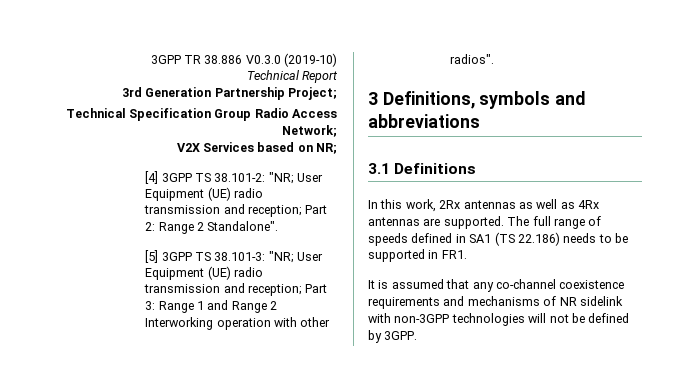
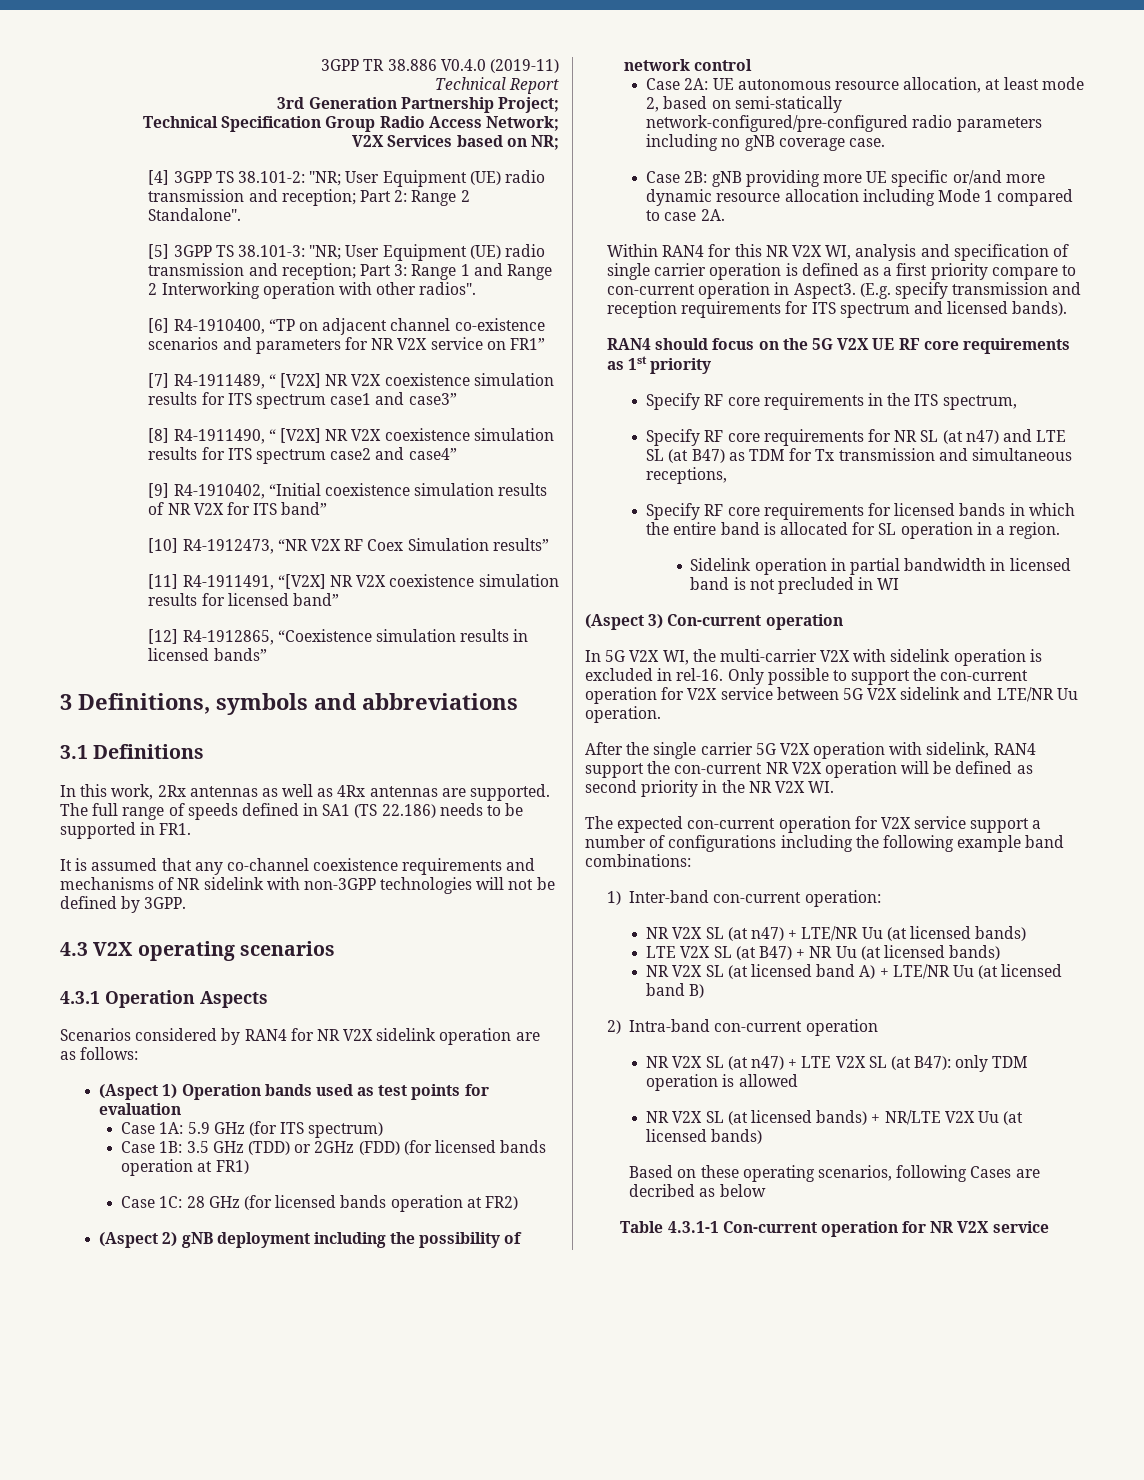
[245,53,337,67] V0.3.0 (2019-10) -> [440,59,559,73] V0.4.0 (2019-11)
(495, 59) none -> [148,318,545,335] [148,337,545,354] [148,373,554,389] [148,392,457,409] [148,428,554,444] [148,447,457,464] [148,483,548,499] [148,502,328,515] [148,538,549,554] [148,574,559,590] [148,593,339,606] [148,629,529,645] [148,648,267,661] // [6] R4-1910400, “TP on adjacent channel co-existence scenarios and parameters for NR V2X service on FR1” // [7] R4-1911489, “ [V2X] NR V2X coexistence simulation results for ITS spectrum case1 and case3” // [8] R4-1911490, “ [V2X] NR V2X coexistence simulation results for ITS spectrum case2 and case4” // [9] R4-1910402, “Initial coexistence simulation results of NR V2X for ITS band” // [10] R4-1912473, “NR V2X RF Coex Simulation results” // [11] R4-1911491, “[V2X] NR V2X coexistence simulation results for licensed band” // [12] R4-1912865, “Coexistence simulation results in licensed bands”
(418, 335) none -> [60,941,335,961] [60,990,268,1008] [60,1028,540,1045] [60,1047,139,1060] [99,1084,489,1100] [99,1103,182,1115] [121,1121,384,1138] [121,1140,547,1155] [121,1159,249,1176] [121,1195,518,1212] [99,1232,523,1248] [624,59,753,71] [646,77,1084,93] [646,96,842,113] [646,115,1042,132] [646,134,885,151] [646,170,1045,187] [646,189,1074,206] [646,209,725,221] [607,244,1069,261] [607,263,1076,280] [607,282,1082,299] [607,301,1068,318] [607,338,1070,354] [607,356,712,374] [646,393,1017,410] [646,429,1067,446] [646,448,1072,463] [646,467,728,484] [646,503,1075,520] [646,522,1061,539] [690,558,1071,575] [690,577,900,594] [585,614,843,630] [585,649,1042,666] [585,668,1029,685] [585,687,1078,704] [585,706,661,723] [585,742,1036,759] [585,761,1033,778] [585,780,835,797] [585,816,1042,833] [585,835,1065,852] [585,854,691,867] [607,890,881,907] [646,926,1027,941] [646,945,1001,960] [646,964,1063,979] [646,983,705,998] [607,1019,878,1036] [646,1055,1029,1072] [646,1074,798,1091] [646,1110,1024,1125] [646,1129,763,1144] [629,1165,1040,1182] [629,1184,766,1197] [620,1221,1049,1237] // 4.3 V2X operating scenarios // 4.3.1 Operation Aspects // Scenarios considered by RAN4 for NR V2X sidelink operation are as follows: // (Aspect 1) Operation bands used as test points for evaluation // Case 1A: 5.9 GHz (for ITS spectrum) // Case 1B: 3.5 GHz (TDD) or 2GHz (FDD) (for licensed bands operation at FR1) // Case 1C: 28 GHz (for licensed bands operation at FR2) // (Aspect 2) gNB deployment including the possibility of network control // Case 2A: UE autonomous resource allocation, at least mode 2, based on semi-statically network-configured/pre-configured radio parameters including no gNB coverage case. // Case 2B: gNB providing more UE specific or/and more dynamic resource allocation including Mode 1 compared to case 2A. // Within RAN4 for this NR V2X WI, analysis and specification of single carrier operation is defined as a first priority compare to con-current operation in Aspect3. (E.g. specify transmission and reception requirements for ITS spectrum and licensed bands). // RAN4 should focus on the 5G V2X UE RF core requirements as 1st priority // Specify RF core requirements in the ITS spectrum, // Specify RF core requirements for NR SL (at n47) and LTE SL (at B47) as TDM for Tx transmission and simultaneous receptions, // Specify RF core requirements for licensed bands in which the entire band is allocated for SL operation in a region. // Sidelink operation in partial bandwidth in licensed band is not precluded in WI // (Aspect 3) Con-current operation // In 5G V2X WI, the multi-carrier V2X with sidelink operation is excluded in rel-16. Only possible to support the con-current operation for V2X service between 5G V2X sidelink and LTE/NR Uu operation. // After the single carrier 5G V2X operation with sidelink, RAN4 support the con-current NR V2X operation will be defined as second priority in the NR V2X WI. // The expected con-current operation for V2X service support a number of configurations including the following example band combinations: // 1) Inter-band con-current operation: // NR V2X SL (at n47) + LTE/NR Uu (at licensed bands) // LTE V2X SL (at B47) + NR Uu (at licensed bands) // NR V2X SL (at licensed band A) + LTE/NR Uu (at licensed band B) // 2) Intra-band con-current operation // NR V2X SL (at n47) + LTE V2X SL (at B47): only TDM operation is allowed // NR V2X SL (at licensed bands) + NR/LTE V2X Uu (at licensed bands) // Based on these operating scenarios, following Cases are decribed as below // Table 4.3.1-1 Con-current operation for NR V2X service

